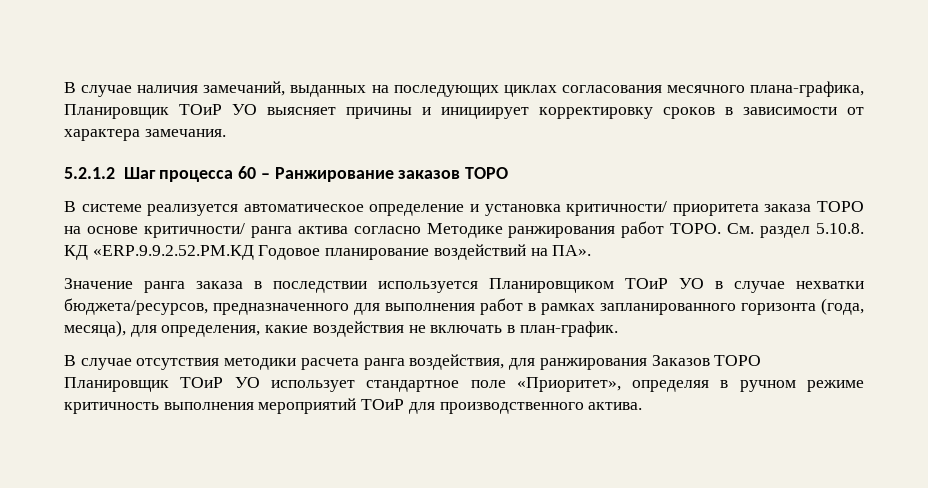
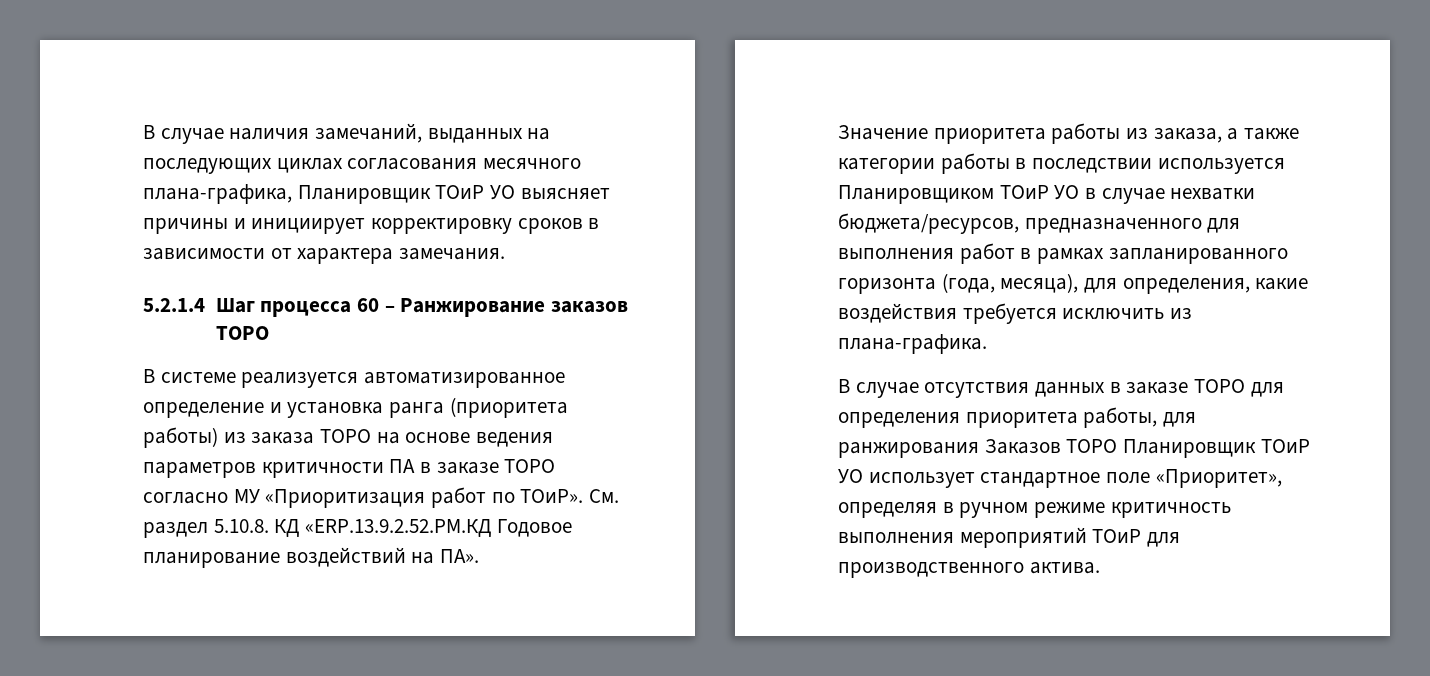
[64,167,115,179] 5.2.1.2 -> [143,298,205,312] 5.2.1.4
[243,204,364,212] автоматическое -> [364,372,566,388] автоматизированное
[566,201,865,216] [64,221,722,238] критичности/ приоритета заказа ТОРО на основе критичности/ ранга актива согласно Методике ранжирования работ ТОРО. -> [389,397,568,418] [143,427,554,448] [143,459,556,478] [143,487,584,508] ранга (приоритета работы) из заказа ТОРО на основе ведения параметров критичности ПА в заказе ТОРО согласно МУ «Приоритизация работ по ТОиР».
[92,245,254,260] «ERP.9.9.2.52.PM.КД -> [305,519,492,537] «ERP.13.9.2.52.PM.КД
[144,281,243,293] ранга заказа -> [933,123,1300,144] [838,153,1010,174] приоритета работы из заказа, а также категории работы
[408,321,618,337] не включать в план-график. -> [962,303,1193,324] [838,334,987,354] требуется исключить из плана-графика.
[224,354,505,370] методики расчета ранга воздействия, -> [1035,379,1284,397] [838,407,1158,428] данных в заказе ТОРО для определения приоритета работы,

